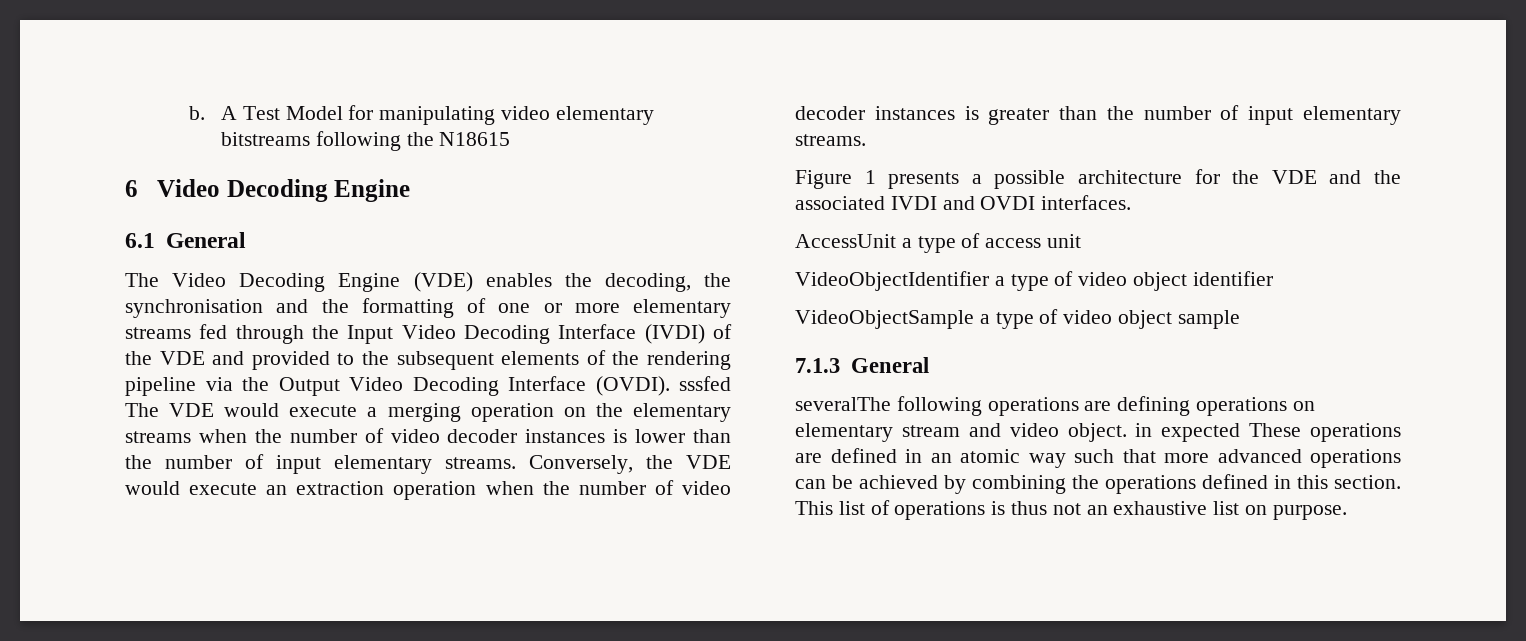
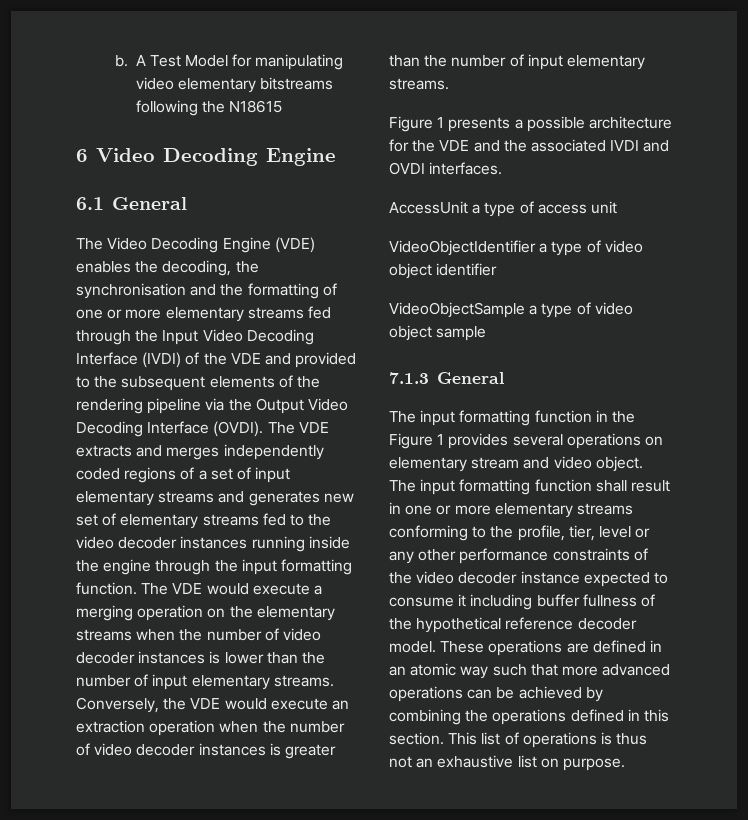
[679,376,731,391] sssfed -> [267,422,329,434] [76,444,324,460] [76,467,291,483] [76,491,354,506] [76,513,332,529] [76,536,350,552] [76,559,352,575] [76,582,137,595] The VDE extracts and merges independently coded regions of a set of input elementary streams and generates new set of elementary streams fed to the video decoder instances running inside the engine through the input formatting function.
[795,396,1191,416] severalThe following operations are defining -> [389,410,635,426] [389,433,563,449] The input formatting function in the Figure 1 provides several
[1135,423,1241,442] in expected -> [389,479,670,495] [389,502,633,518] [389,525,651,541] [389,548,648,564] [389,571,668,587] [389,594,655,610] [389,617,637,633] [389,641,436,653] The input formatting function shall result in one or more elementary streams conforming to the profile, tier, level or any other performance constraints of the video decoder instance expected to consume it including buffer fullness of the hypothetical reference decoder model.

